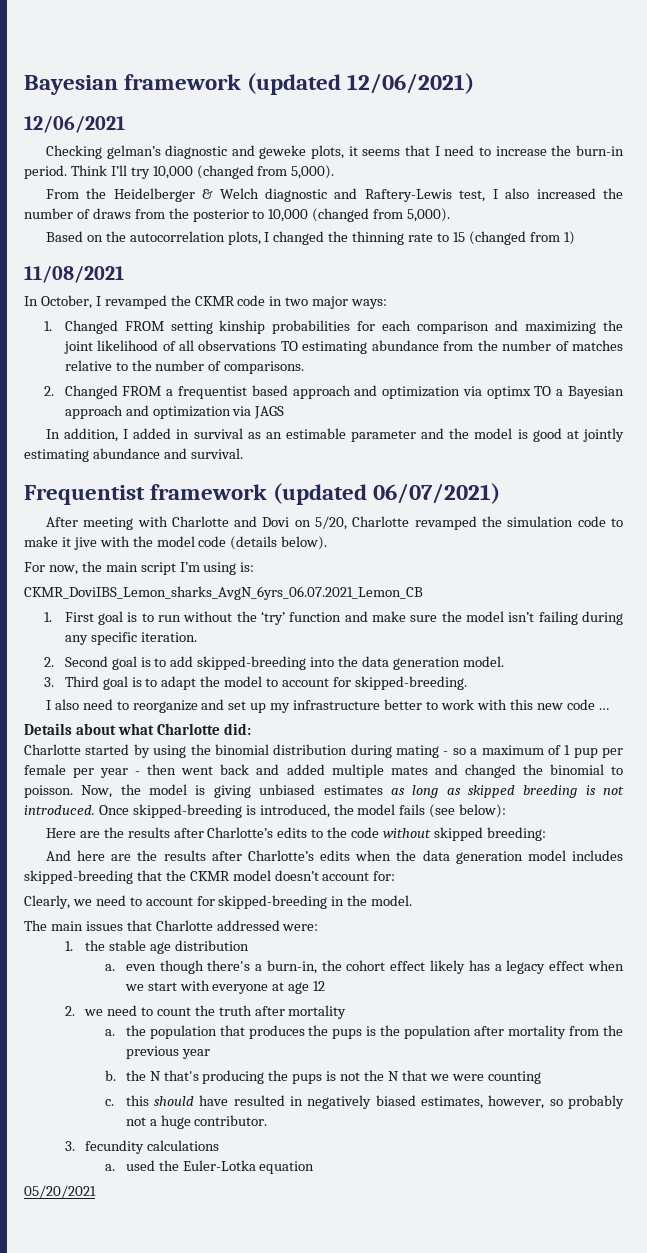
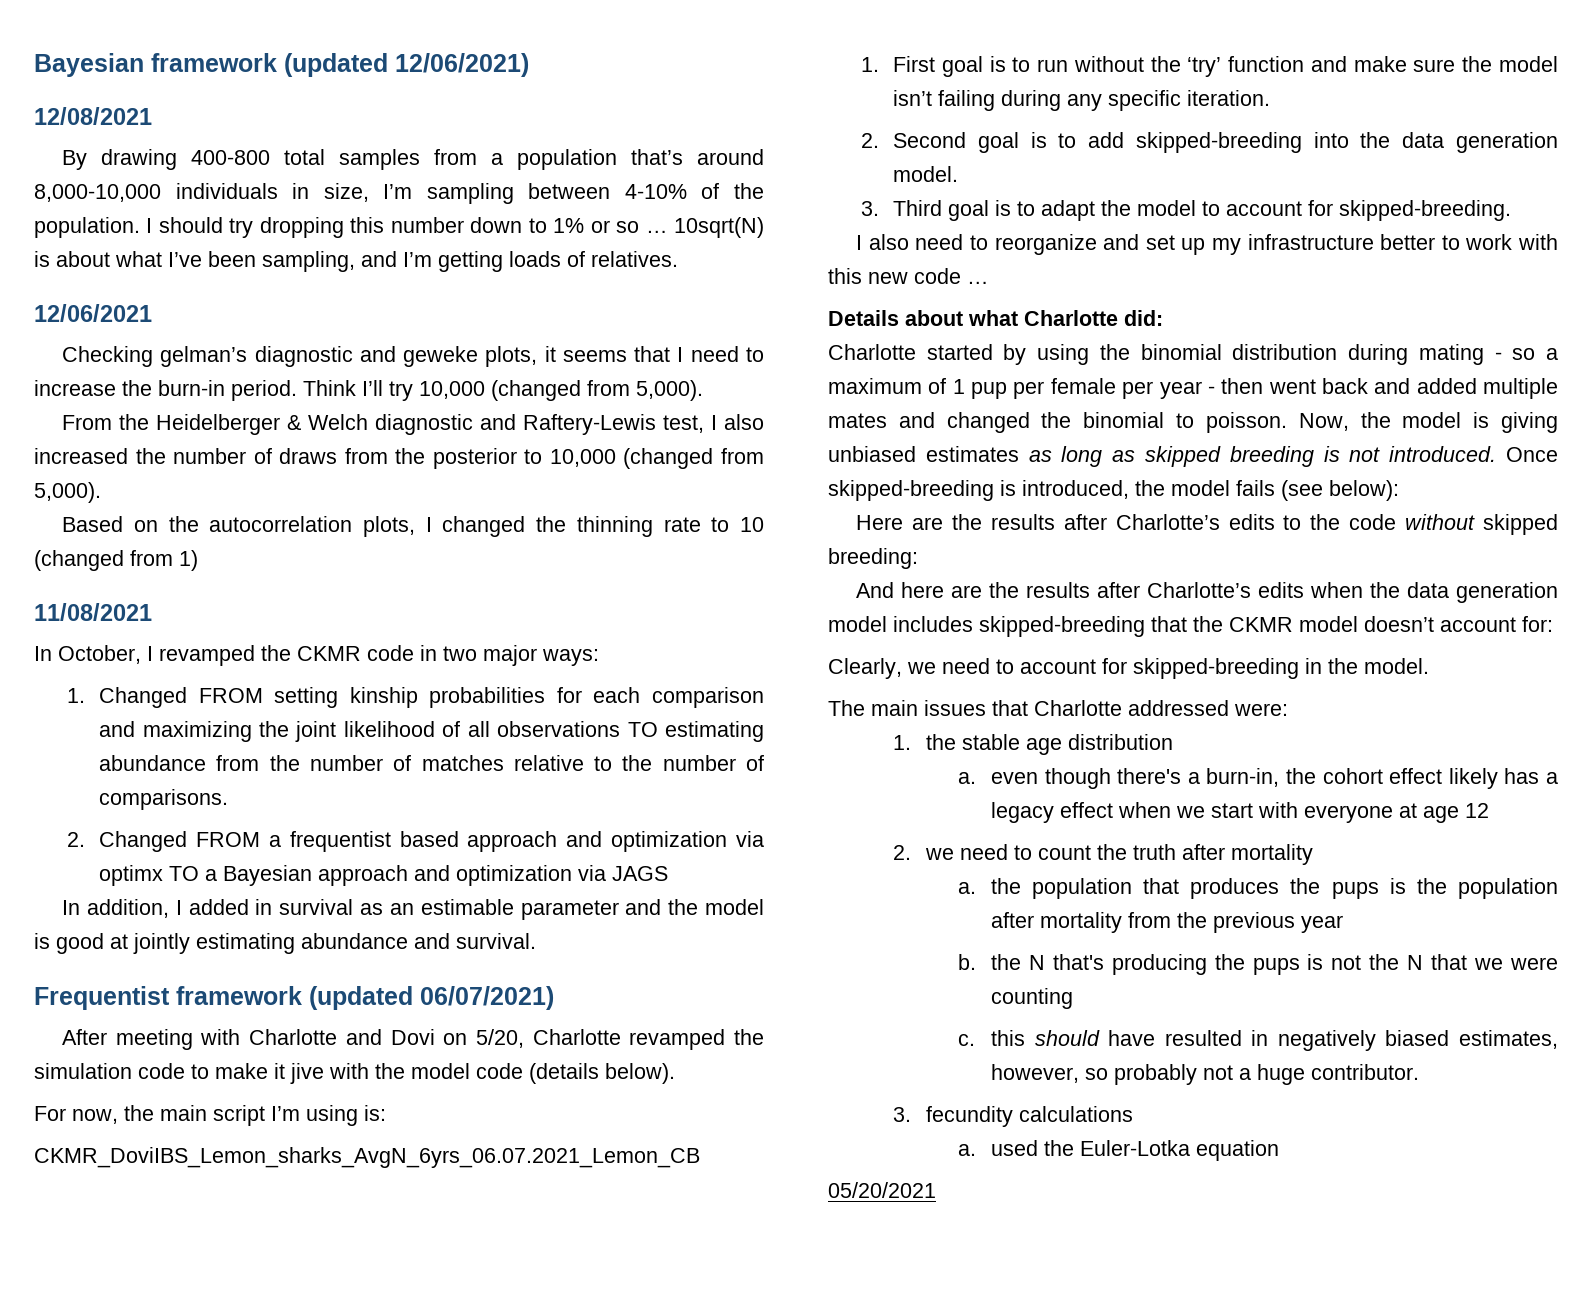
(475, 83) none -> [34,107,152,125] [62,149,765,170] [34,183,764,204] [34,217,764,238] [34,251,678,272] // 12/08/2021 // By drawing 400-800 total samples from a population that’s around 8,000-10,000 individuals in size, I’m sampling between 4-10% of the population. I should try dropping this number down to 1% or so … 10sqrt(N) is about what I’ve been sampling, and I’m getting loads of relatives.
[452,232,465,242] 15 -> [740,517,764,532] 10

